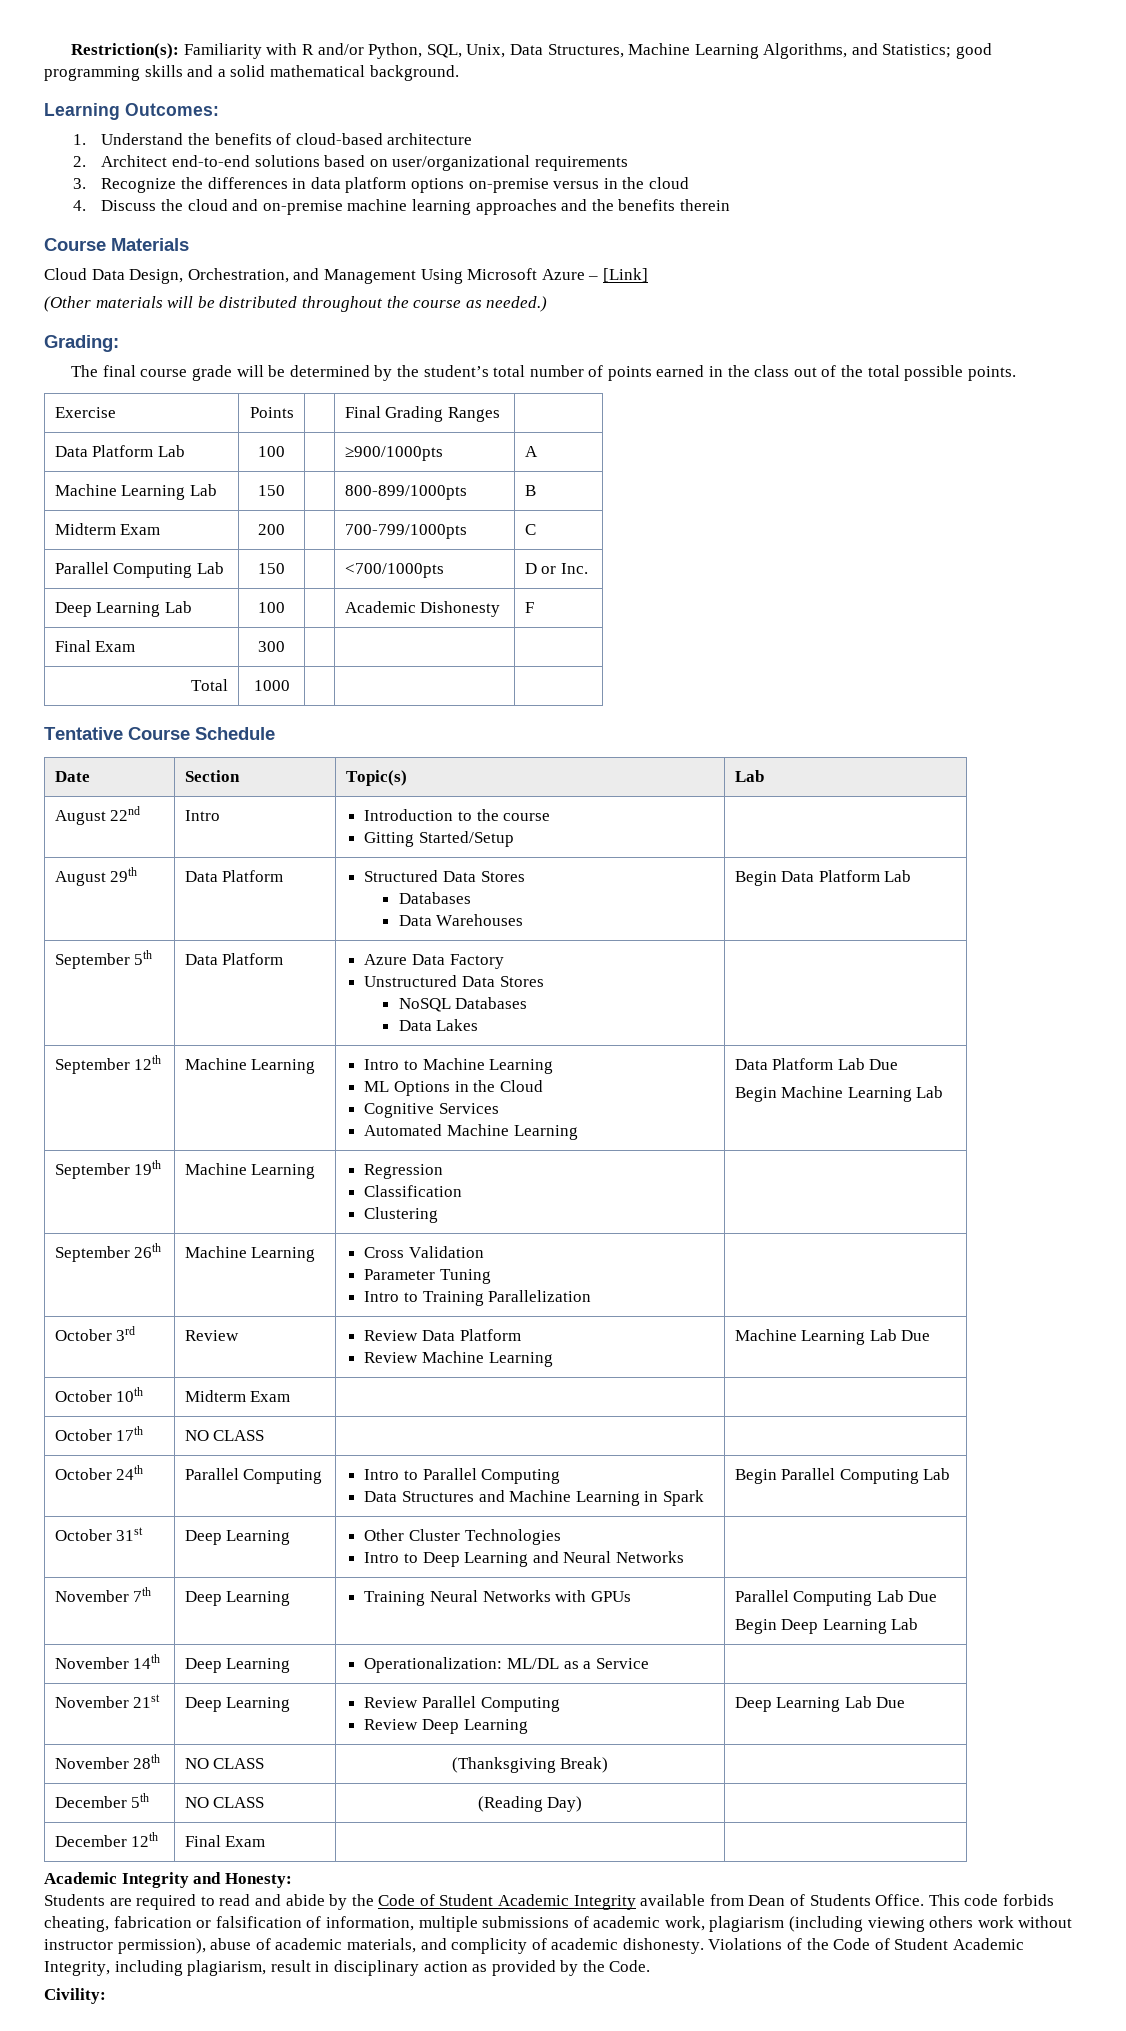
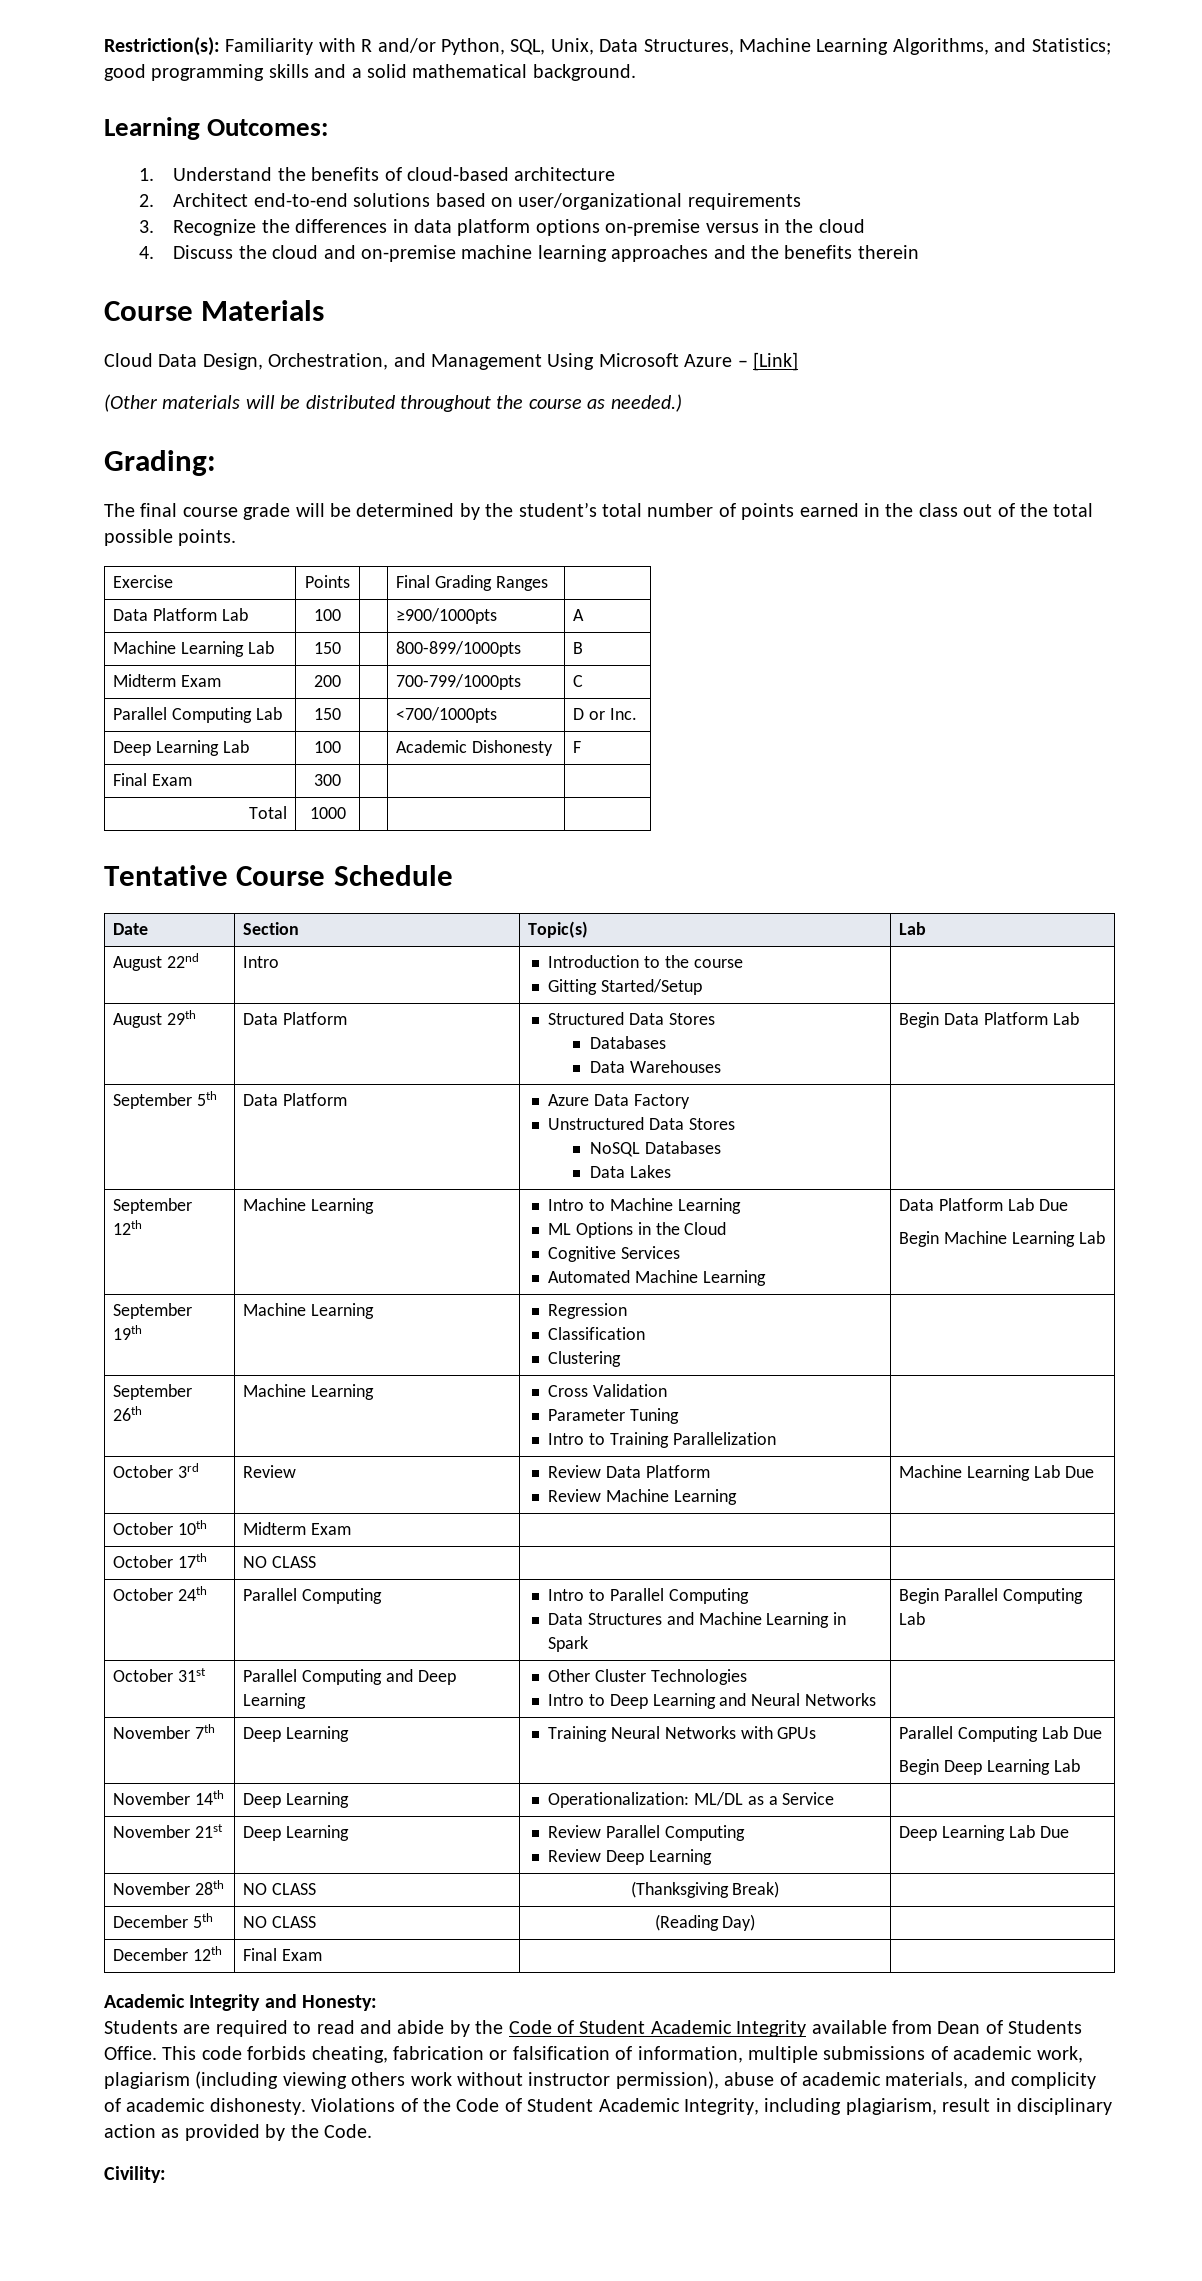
(144, 1534) none -> [243,1669,413,1685] Parallel Computing and

